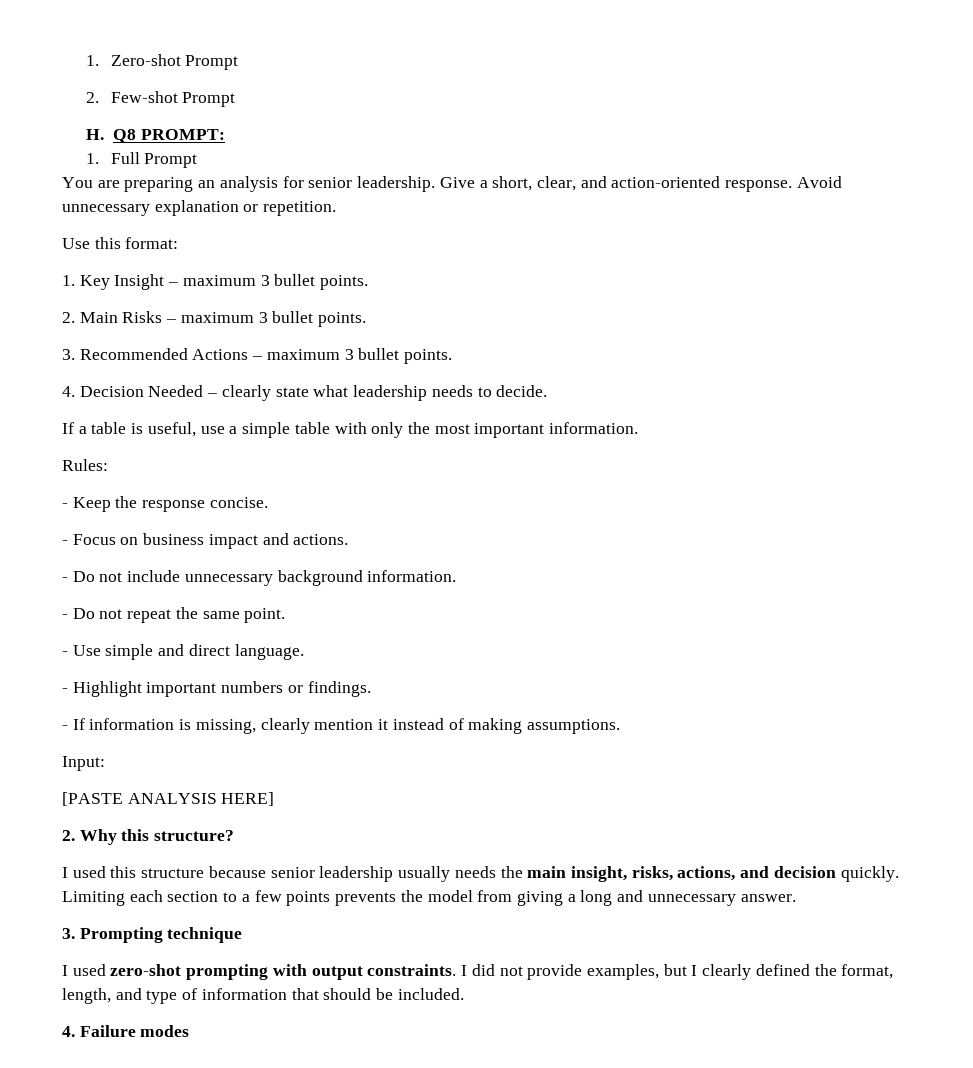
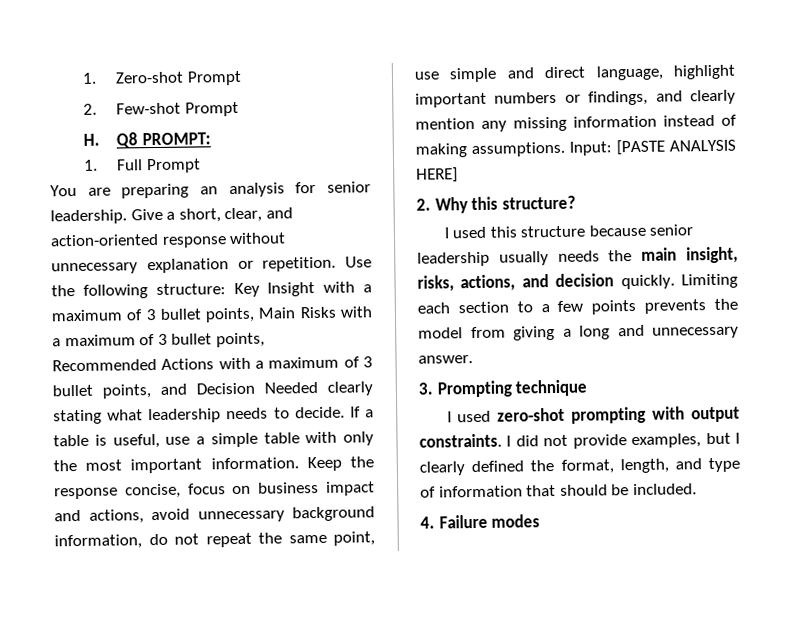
[725,176,842,192] response. Avoid -> [161,232,287,248] response without
[62,237,179,249] [62,274,369,290] [62,311,367,327] [62,348,453,364] [62,385,309,401] // Use this format: // 1. Key Insight – maximum 3 bullet points. // 2. Main Risks – maximum 3 bullet points. // 3. Recommended Actions – maximum 3 bullet points. // 4. Decision Needed – clearly state -> [345,256,372,268] [51,281,372,299] [51,306,372,323] [52,332,265,348] [52,356,373,372] [52,381,373,399] [53,409,102,425] Use the following structure: Key Insight with a maximum of 3 bullet points, Main Risks with a maximum of 3 bullet points, Recommended Actions with a maximum of 3 bullet points, and Decision Needed clearly stating
(548, 391) // -> (345, 412) none
[62,459,108,471] [62,503,68,508] // Rules: // - -> (299, 463) none
[209,497,268,508] [62,534,116,545] concise. // - Focus -> [124,483,226,499] concise, focus
[293,534,349,545] [62,570,457,586] [62,607,286,623] [62,644,304,660] [62,681,371,697] [62,718,389,734] actions. // - Do not include unnecessary background information. // - Do not repeat the same point. // - Use simple and direct language. // - Highlight important numbers or findings. // - If information is missing, clearly mention it -> [88,506,375,524] [54,531,375,550] [414,64,736,83] [415,89,736,108] [415,115,657,132] actions, avoid unnecessary background information, do not repeat the same point, use simple and direct language, highlight important numbers or findings, and clearly mention any missing information
(620, 726) // -> (565, 149) none
(105, 763) // -> (612, 148) none

